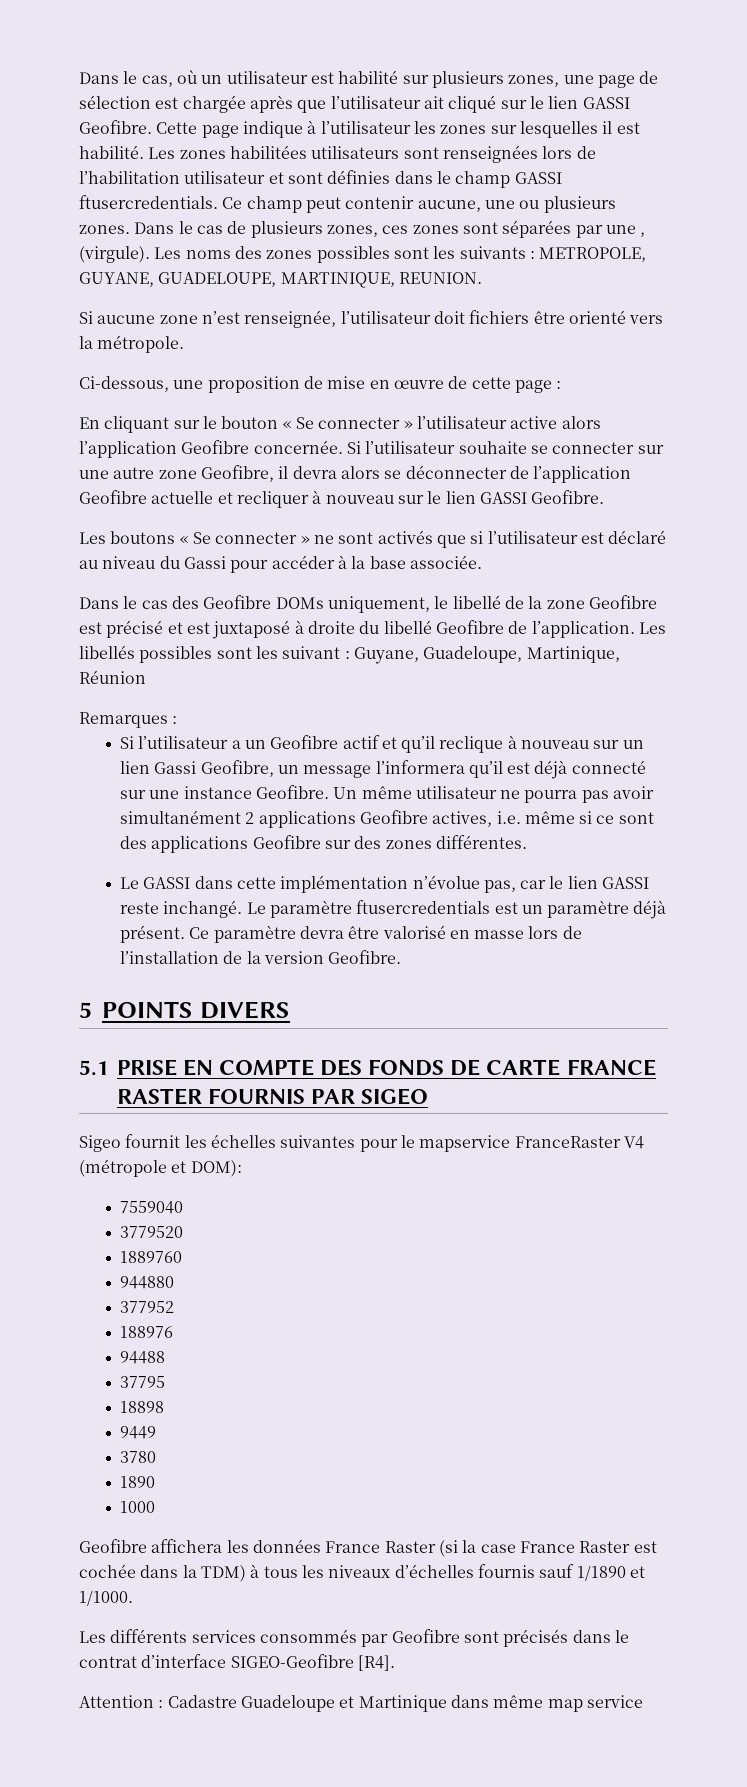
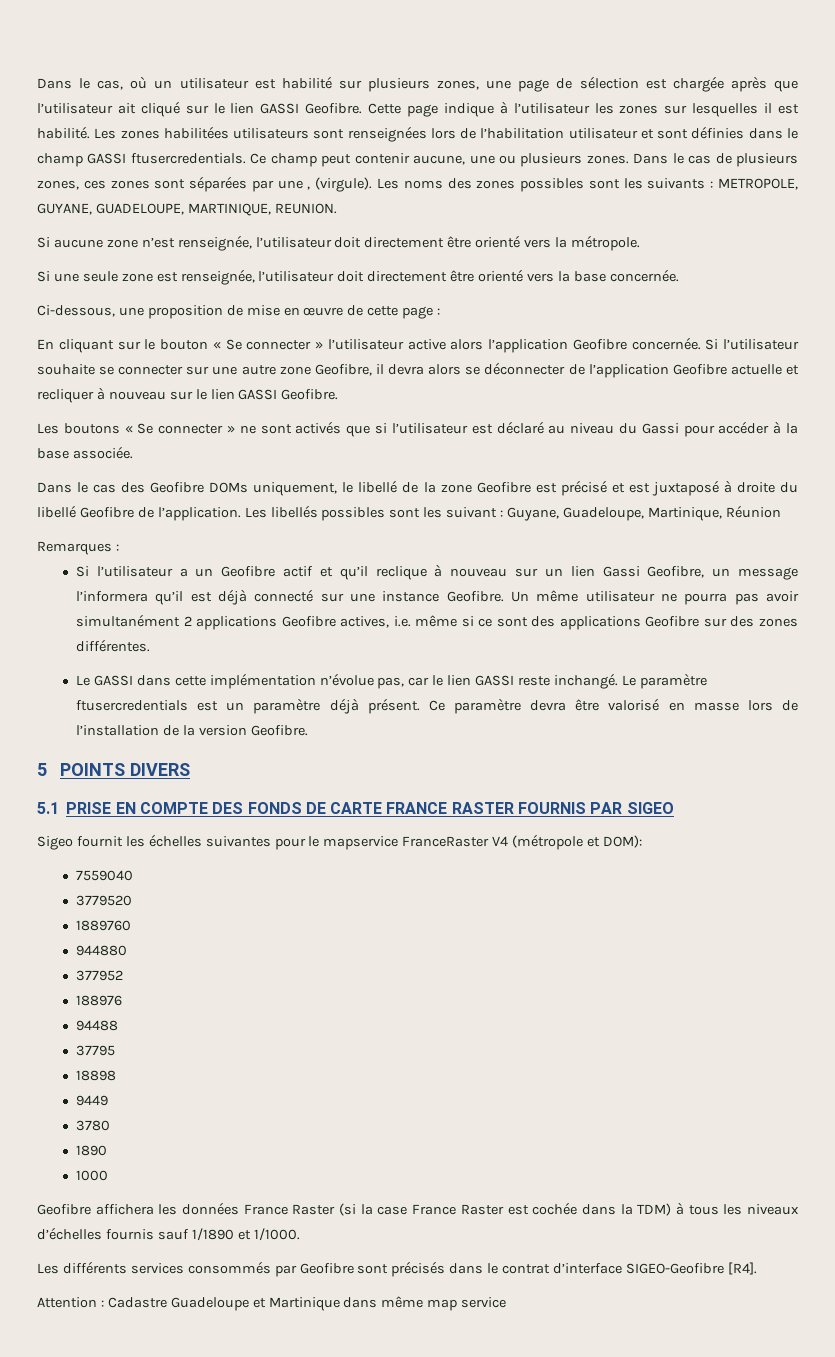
[469,310,530,324] fichiers -> [364,237,445,248] directement
(185, 344) none -> [37,269,679,285] // Si une seule zone est renseignée, l’utilisateur doit directement être orienté vers la base concernée.

